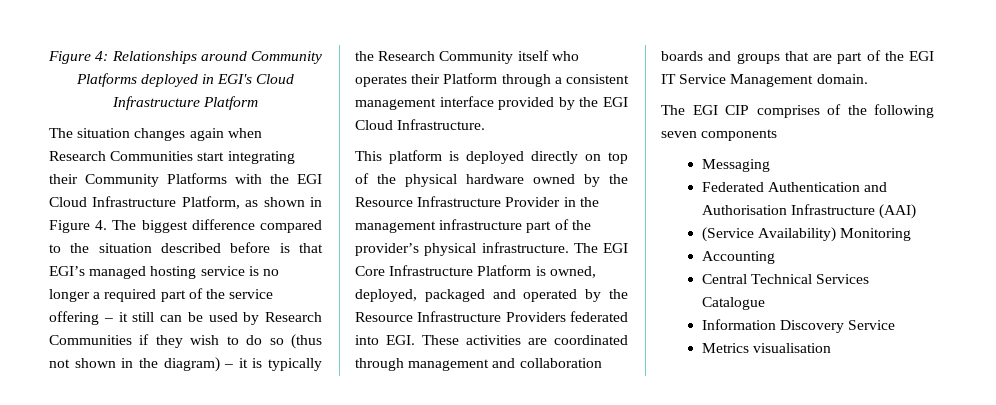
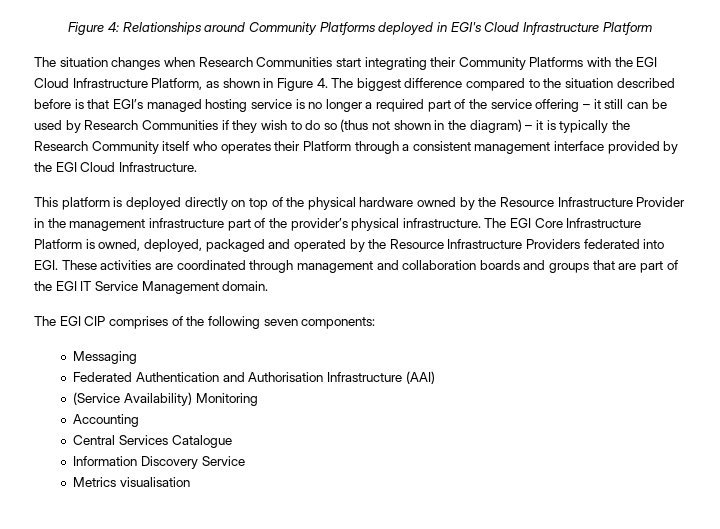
[189,128,224,141] again -> (161, 63) none
[701,129,778,141] components -> [301,317,376,329] components:
[750,274,812,284] Technical -> (116, 440) none

